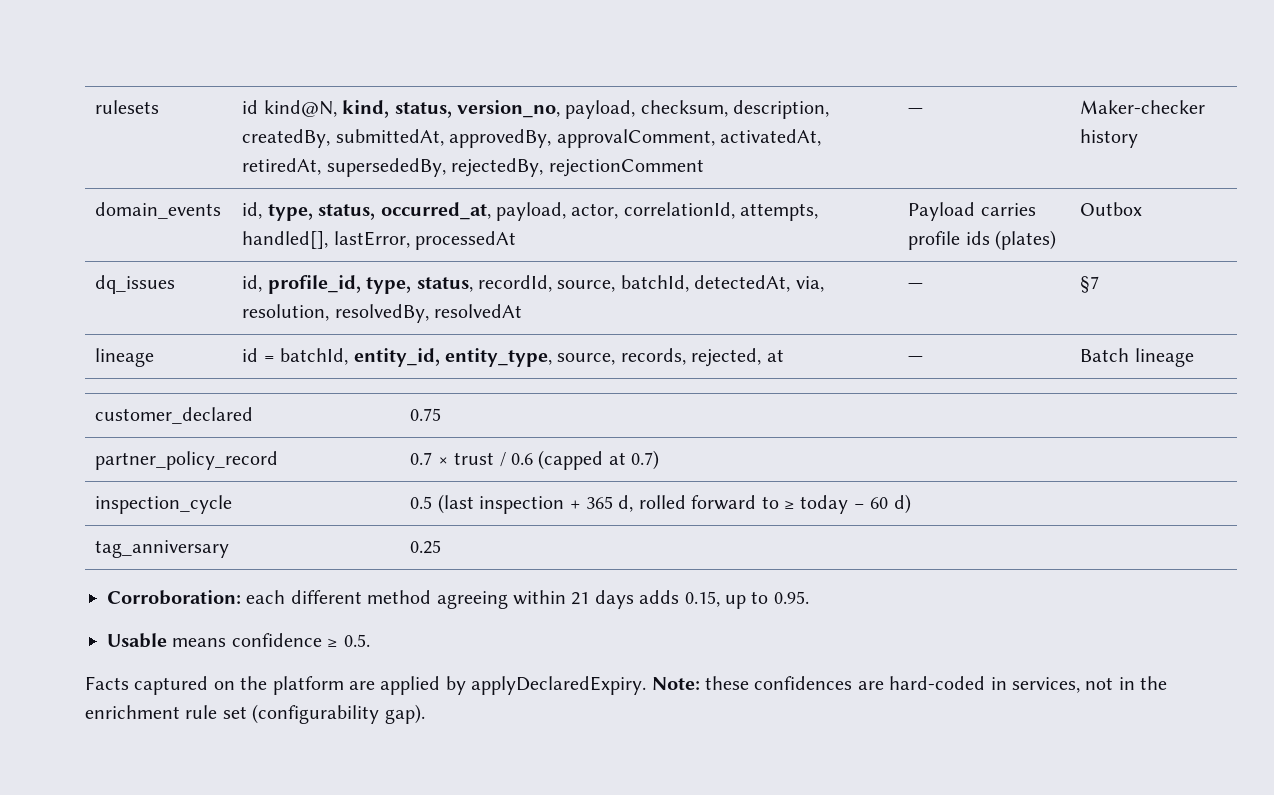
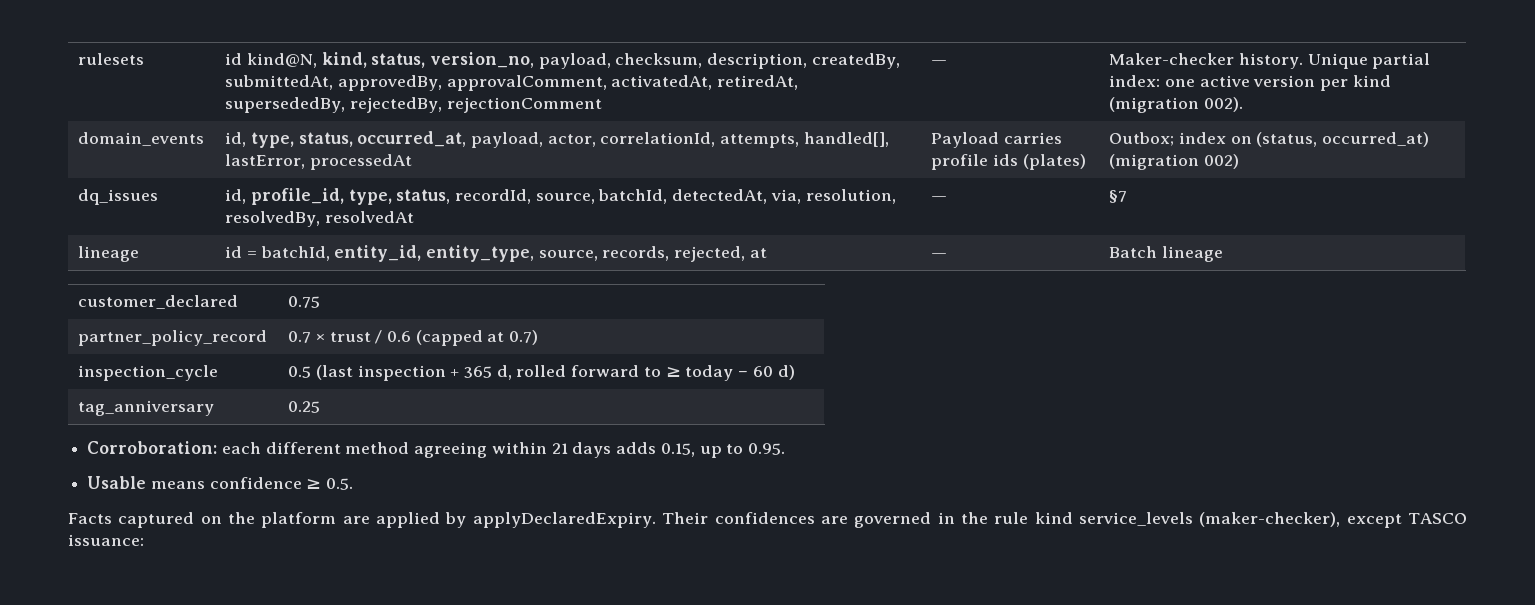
[1080,129,1139,148] history -> [1238,53,1431,69] [1109,75,1391,91] [1109,97,1243,113] history. Unique partial index: one active version per kind (migration 002).
[1080,202,1143,216] Outbox -> [1109,132,1430,147] [1109,154,1239,170] Outbox; index on (status, occurred_at) (migration 002)
[651,676,1168,693] [85,704,425,724] Note: these confidences are hard-coded in services, not in the enrichment rule set (configurability gap). -> [662,512,1468,528] [68,534,144,546] Their confidences are governed in the rule kind service_levels (maker-checker), except TASCO issuance:

